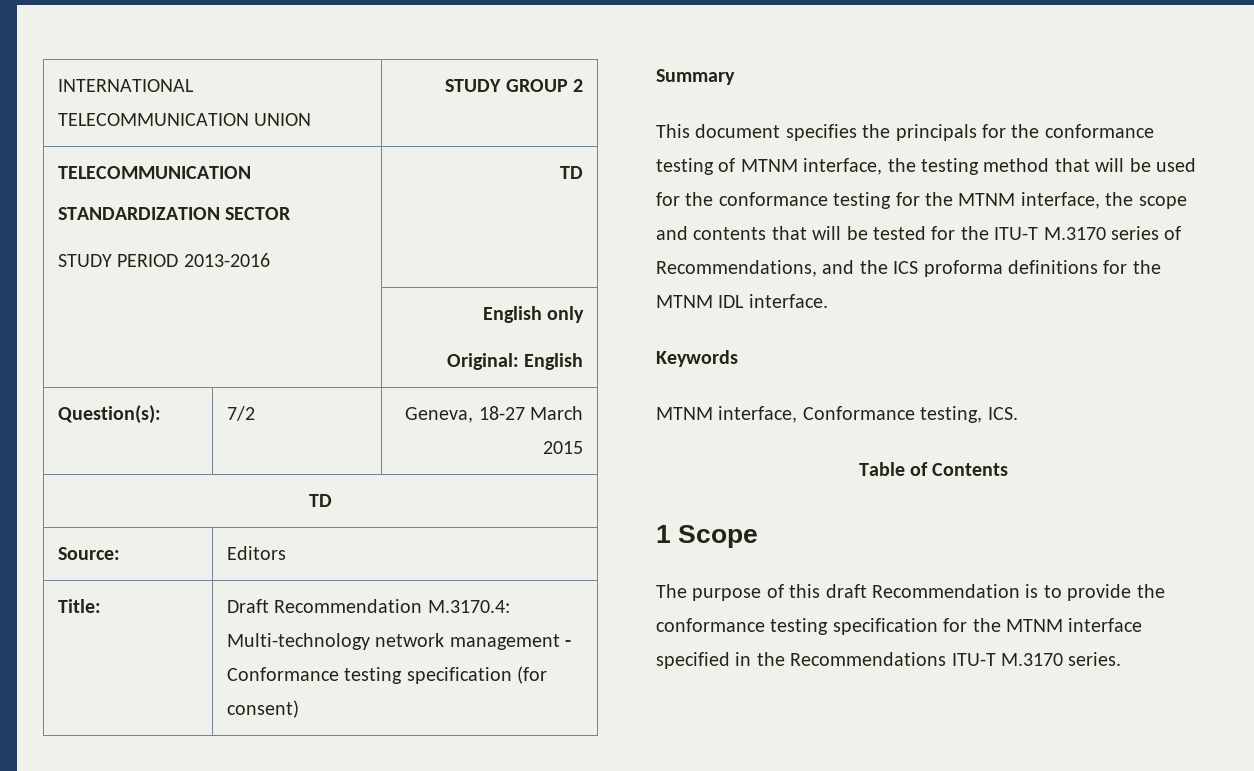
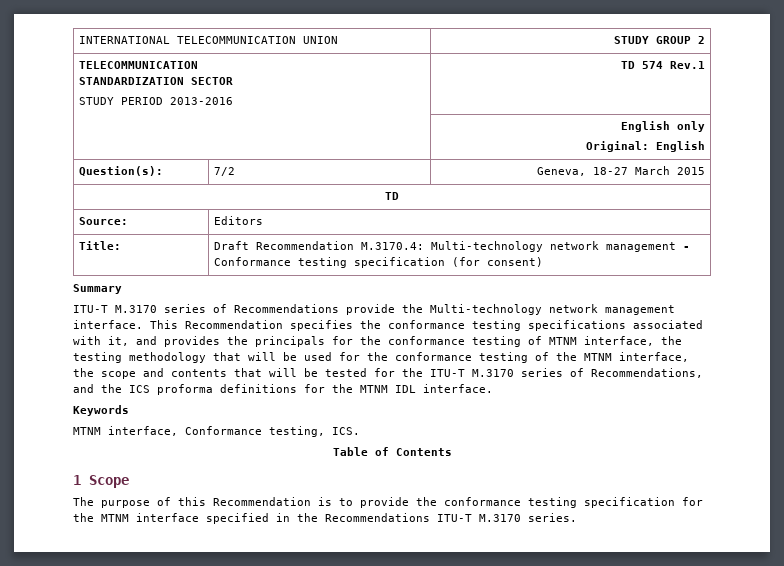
(584, 172) none -> [642,61,706,69] 574 Rev.1
[656,124,857,141] This document specifies -> [73,304,675,315] [73,320,703,331] [73,336,220,347] ITU-T M.3170 series of Recommendations provide the Multi-technology network management interface. This Recommendation specifies the conformance testing specifications associated with it, and provides
[983,158,1050,172] method -> [129,352,206,363] methodology
[895,192,920,206] for -> [535,352,549,361] of
[825,584,867,598] draft -> (206, 501) none

